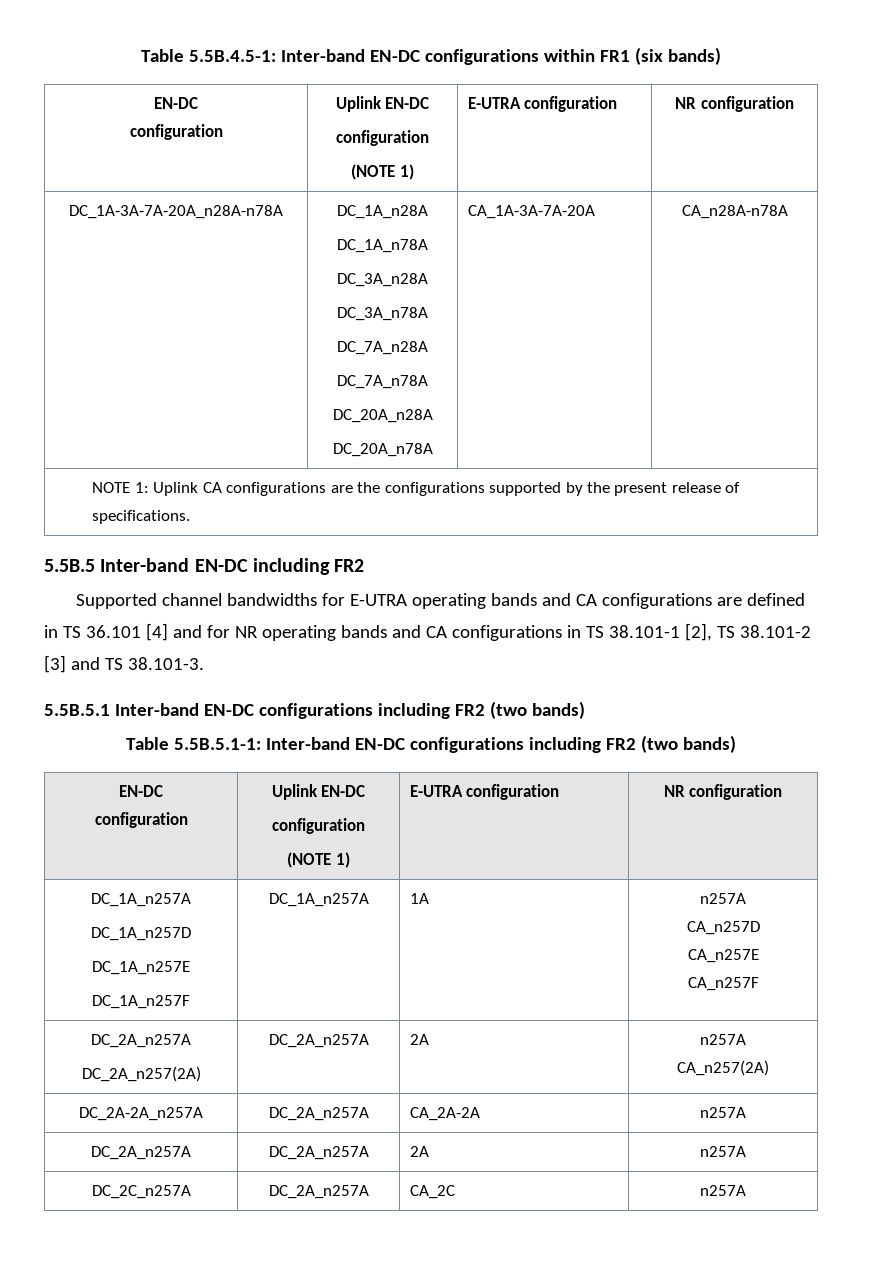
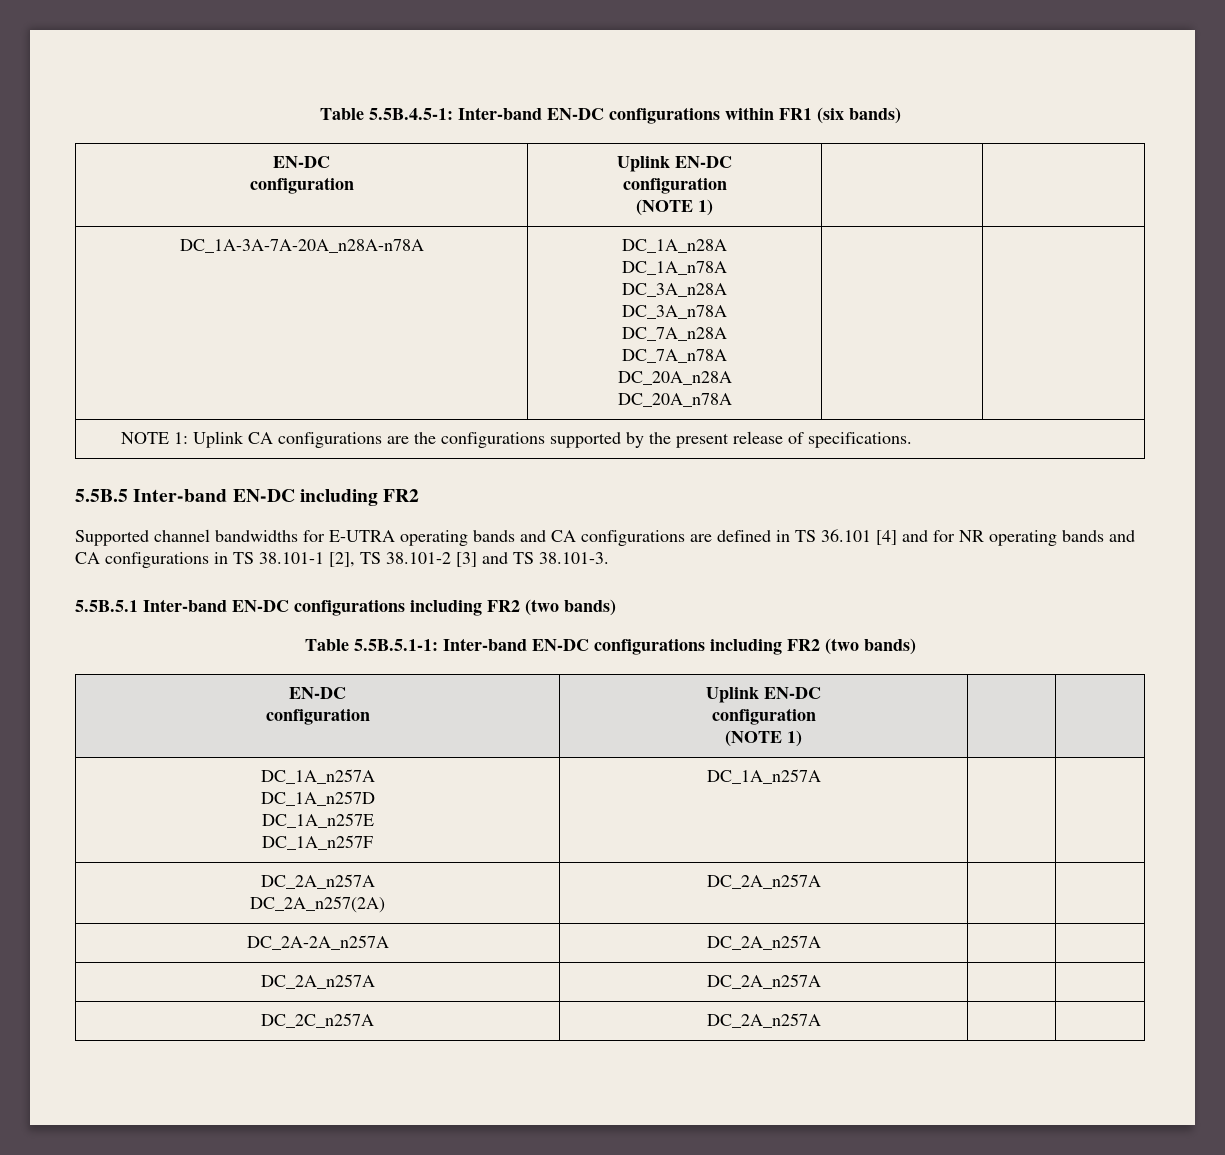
[467,96,618,112] [675,96,794,112] E-UTRA configuration | NR configuration -> (713, 207) |
[467,205,595,219] [681,205,788,219] CA_1A-3A-7A-20A | CA_n28A-n78A -> (732, 400) |
[409,784,560,800] [663,784,783,800] E-UTRA configuration | NR configuration -> (802, 738) |
[409,893,429,904] [700,893,746,904] [686,921,760,935] [687,949,759,963] [687,977,759,991] 1A | n257A // CA_n257D // CA_n257E // CA_n257F -> (821, 776) |
[409,1034,429,1045] [700,1034,746,1045] [677,1060,769,1076] 2A | n257A // CA_n257(2A) -> (821, 881) |
[409,1107,480,1121] [700,1107,746,1118] CA_2A-2A | n257A -> (821, 942) |
[409,1146,429,1157] [700,1146,746,1157] 2A | n257A -> (821, 981) |
[409,1185,455,1199] [700,1185,746,1196] CA_2C | n257A -> (821, 1020) |

